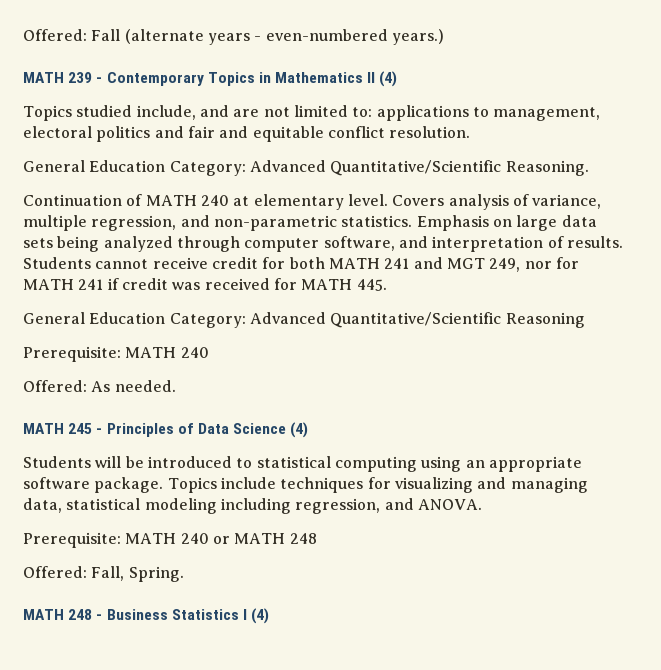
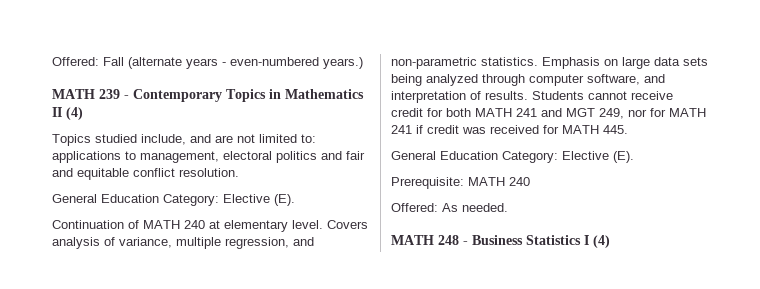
[249,160,589,176] Advanced Quantitative/Scientific Reasoning. -> [223,194,295,206] Elective (E).
[249,312,585,328] Advanced Quantitative/Scientific Reasoning -> [562,151,634,163] Elective (E).
[23,422,309,438] [23,456,582,472] [23,477,588,493] [23,498,482,514] [23,532,317,548] [23,566,184,582] // MATH 245 - Principles of Data Science (4) // Students will be introduced to statistical computing using an appropriate software package. Topics include techniques for visualizing and managing data, statistical modeling including regression, and ANOVA. // Prerequisite: MATH 240 or MATH 248 // Offered: Fall, Spring. -> (508, 207) none

